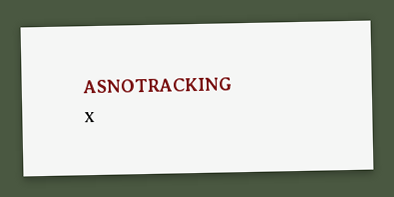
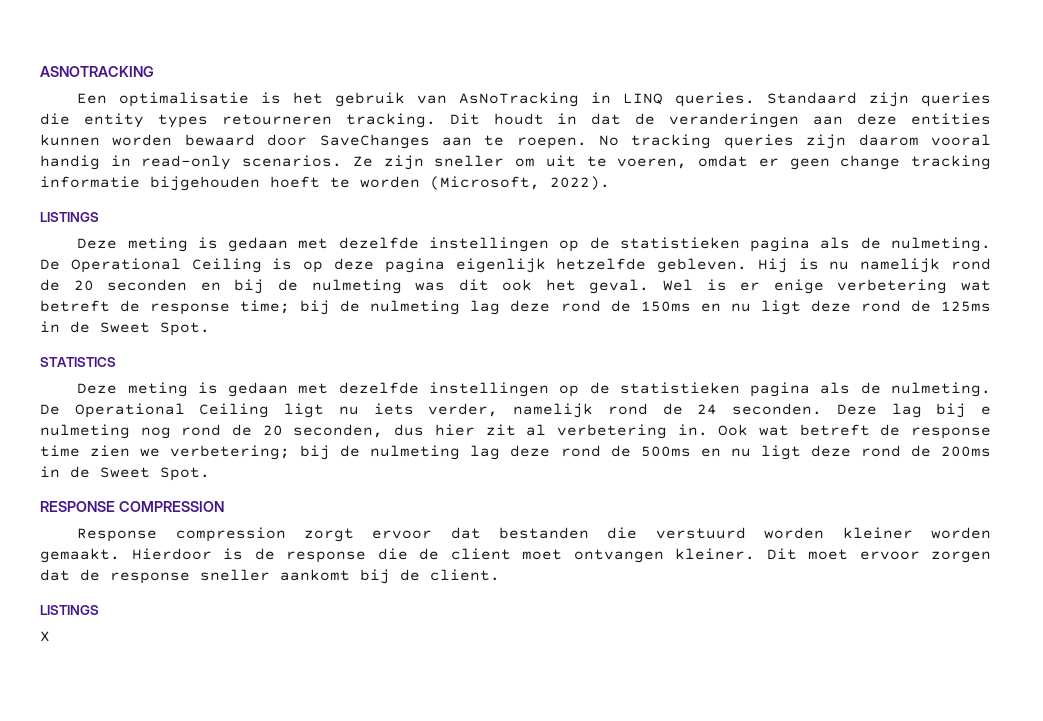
(232, 85) none -> [77,92,991,107] [40,113,991,128] [40,134,991,149] [40,155,992,170] [40,176,610,191] [40,212,99,222] [77,237,991,252] [40,258,992,273] [40,279,992,294] [40,300,991,315] [40,321,210,336] [40,357,116,367] [77,382,991,397] [40,403,992,418] [40,424,991,439] [40,445,991,460] [40,466,210,481] [40,501,224,512] [77,527,991,542] [40,548,991,563] [40,569,500,584] [40,605,99,615] // Een optimalisatie is het gebruik van AsNoTracking in LINQ queries. Standaard zijn queries die entity types retourneren tracking. Dit houdt in dat de veranderingen aan deze entities kunnen worden bewaard door SaveChanges aan te roepen. No tracking queries zijn daarom vooral handig in read-only scenarios. Ze zijn sneller om uit te voeren, omdat er geen change tracking informatie bijgehouden hoeft te worden (Microsoft, 2022). // LISTINGS // Deze meting is gedaan met dezelfde instellingen op de statistieken pagina als de nulmeting. De Operational Ceiling is op deze pagina eigenlijk hetzelfde gebleven. Hij is nu namelijk rond de 20 seconden en bij de nulmeting was dit ook het geval. Wel is er enige verbetering wat betreft de response time; bij de nulmeting lag deze rond de 150ms en nu ligt deze rond de 125ms in de Sweet Spot. // STATISTICS // Deze meting is gedaan met dezelfde instellingen op de statistieken pagina als de nulmeting. De Operational Ceiling ligt nu iets verder, namelijk rond de 24 seconden. Deze lag bij e nulmeting nog rond de 20 seconden, dus hier zit al verbetering in. Ook wat betreft de response time zien we verbetering; bij de nulmeting lag deze rond de 500ms en nu ligt deze rond de 200ms in de Sweet Spot. // RESPONSE COMPRESSION // Response compression zorgt ervoor dat bestanden die verstuurd worden kleiner worden gemaakt. Hierdoor is de response die de client moet ontvangen kleiner. Dit moet ervoor zorgen dat de response sneller aankomt bij de client. // LISTINGS

